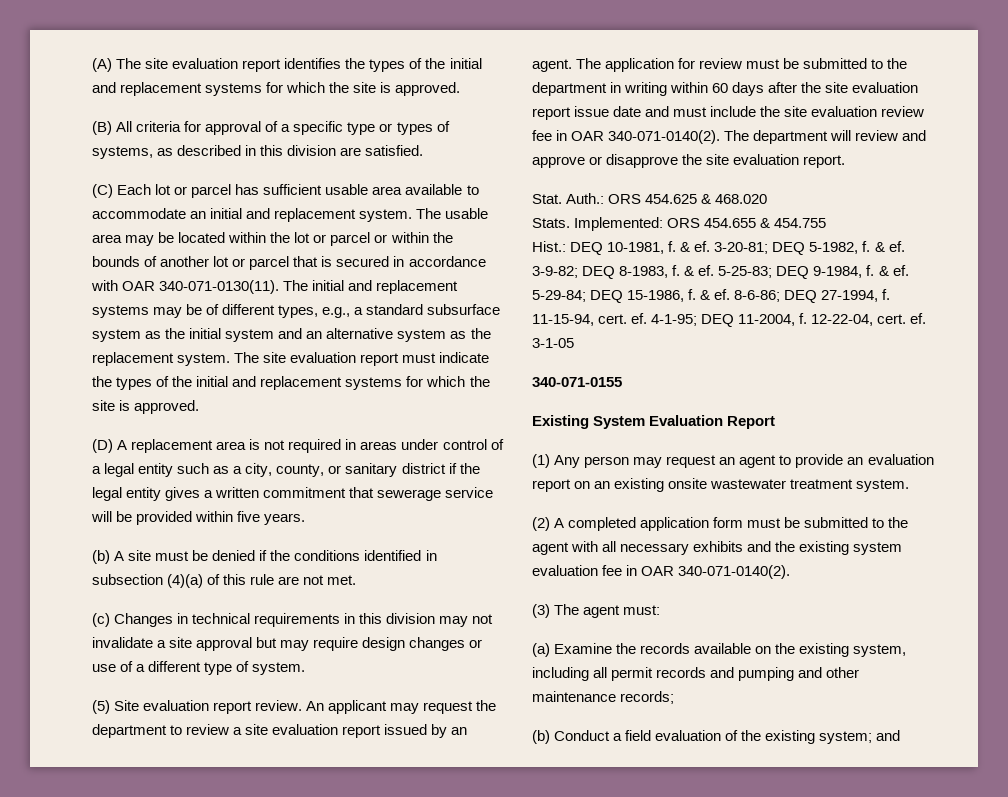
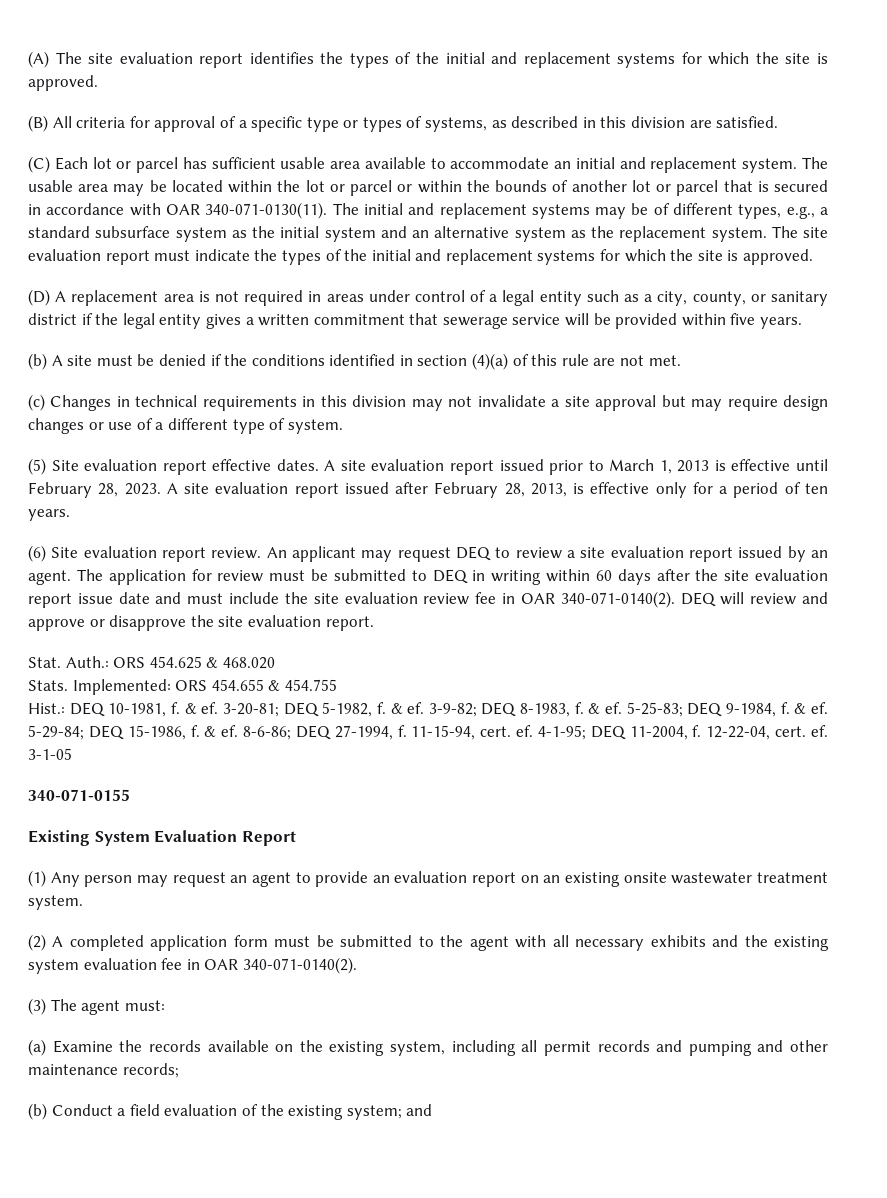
[92,574,163,585] subsection -> [417,355,468,366] section
(253, 707) none -> [212,459,828,475] [28,482,829,498] [28,509,70,521] [28,545,206,562] effective dates. A site evaluation report issued prior to March 1, 2013 is effective until February 28, 2023. A site evaluation report issued after February 28, 2013, is effective only for a period of ten years. // (6) Site evaluation report
[476,700,497,711] [92,724,167,738] the department -> [455,546,491,561] DEQ
[887,58,908,69] [532,82,607,96] the department -> [432,569,468,584] DEQ
[724,130,829,144] The department -> [680,592,716,607] DEQ

